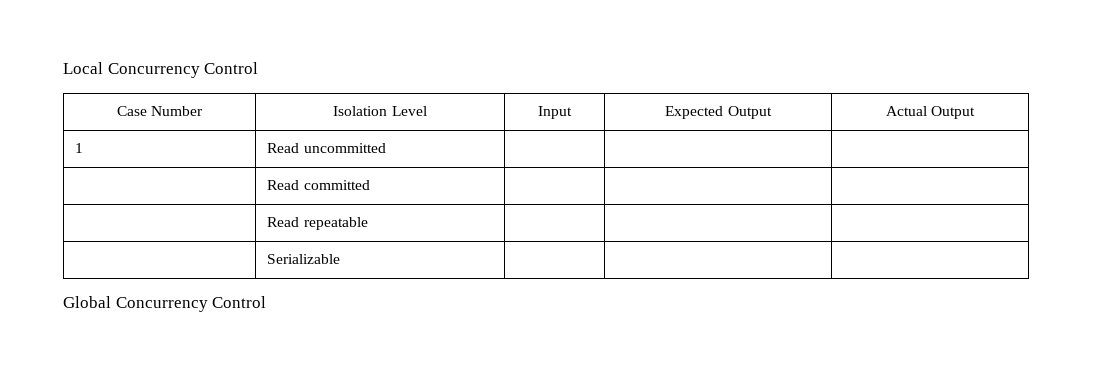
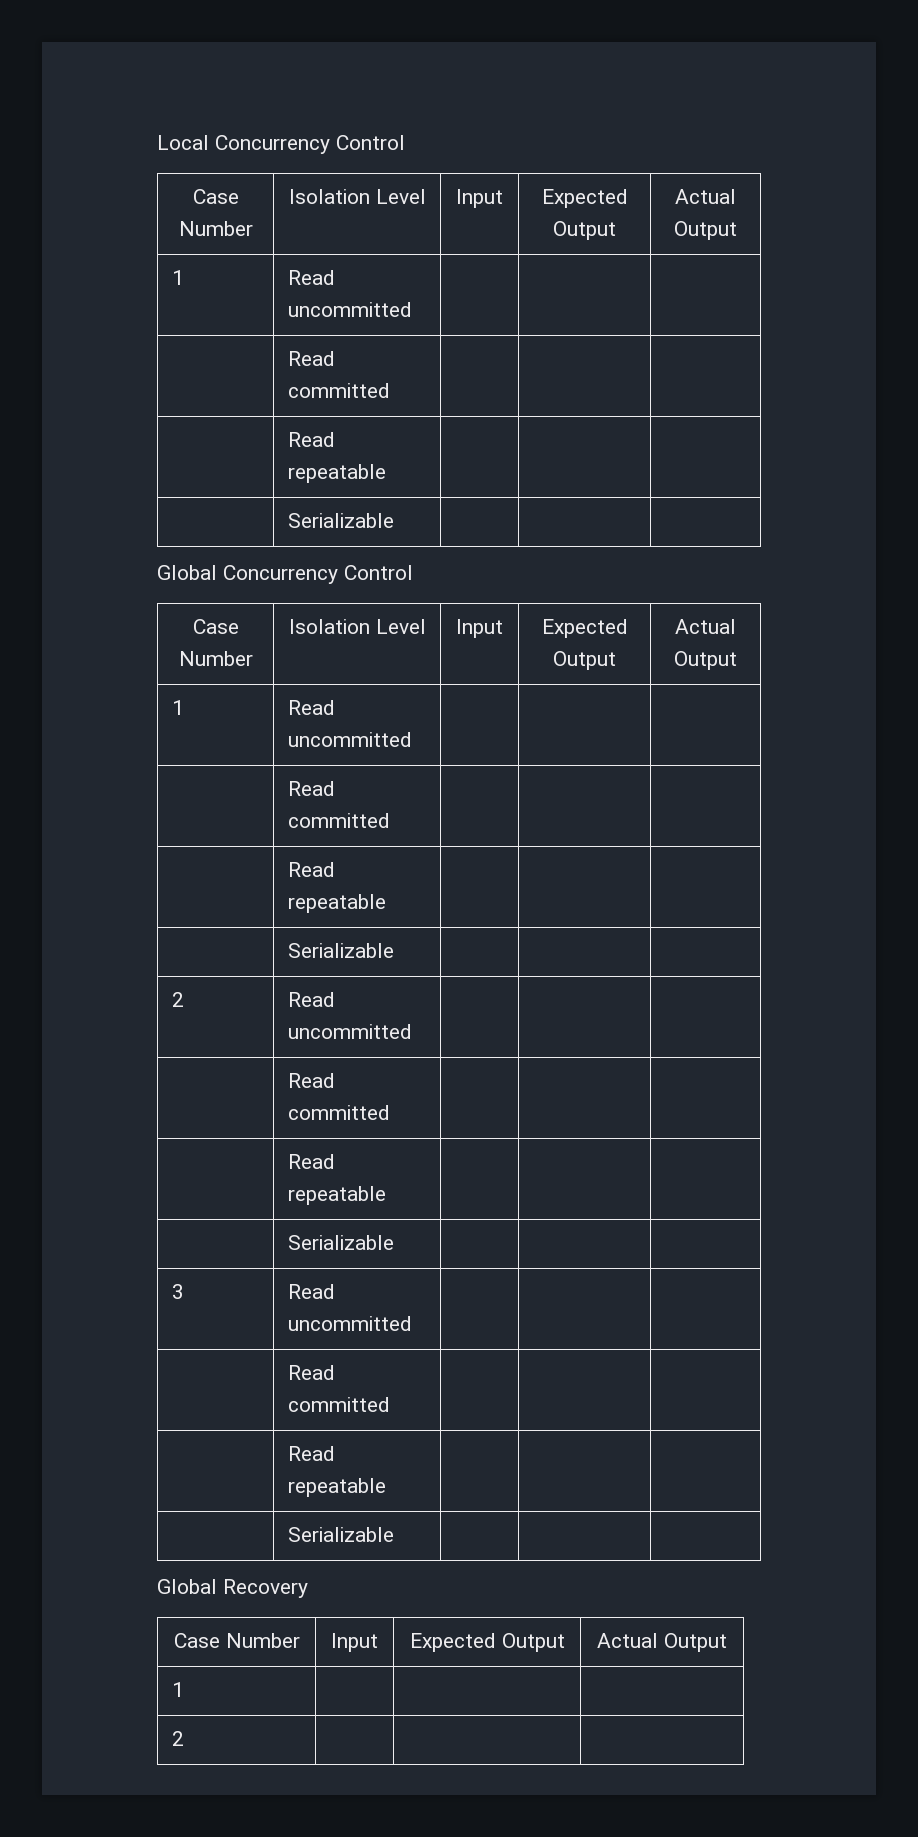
(267, 302) none -> [192,619,239,634] [178,651,253,666] [288,619,426,634] [456,619,503,638] [541,619,628,638] [553,651,616,670] [675,619,736,634] [674,651,737,670] [172,700,185,715] [288,700,336,715] [288,732,413,747] [288,781,336,796] [288,813,391,828] [288,862,336,877] [288,894,387,913] [288,943,395,958] [172,992,185,1007] [288,992,336,1007] [288,1024,413,1039] [288,1073,336,1088] [288,1105,391,1120] [288,1154,336,1169] [288,1186,387,1205] [288,1235,395,1250] [172,1284,185,1299] [288,1284,336,1299] [288,1316,413,1331] [288,1365,336,1380] [288,1397,391,1412] [288,1446,336,1461] [288,1478,387,1497] [288,1527,395,1542] [157,1579,308,1598] [173,1633,300,1648] [331,1633,378,1652] [409,1633,565,1652] [597,1633,727,1652] [172,1682,185,1697] [172,1731,185,1746] // Case Number | Isolation Level | Input | Expected Output | Actual Output // 1 | Read uncommitted | | | // | Read committed | | | // | Read repeatable | | | // | Serializable | | | // 2 | Read uncommitted | | | // | Read committed | | | // | Read repeatable | | | // | Serializable | | | // 3 | Read uncommitted | | | // | Read committed | | | // | Read repeatable | | | // | Serializable | | | // Global Recovery // Case Number | Input | Expected Output | Actual Output // 1 | | | // 2 | | |

